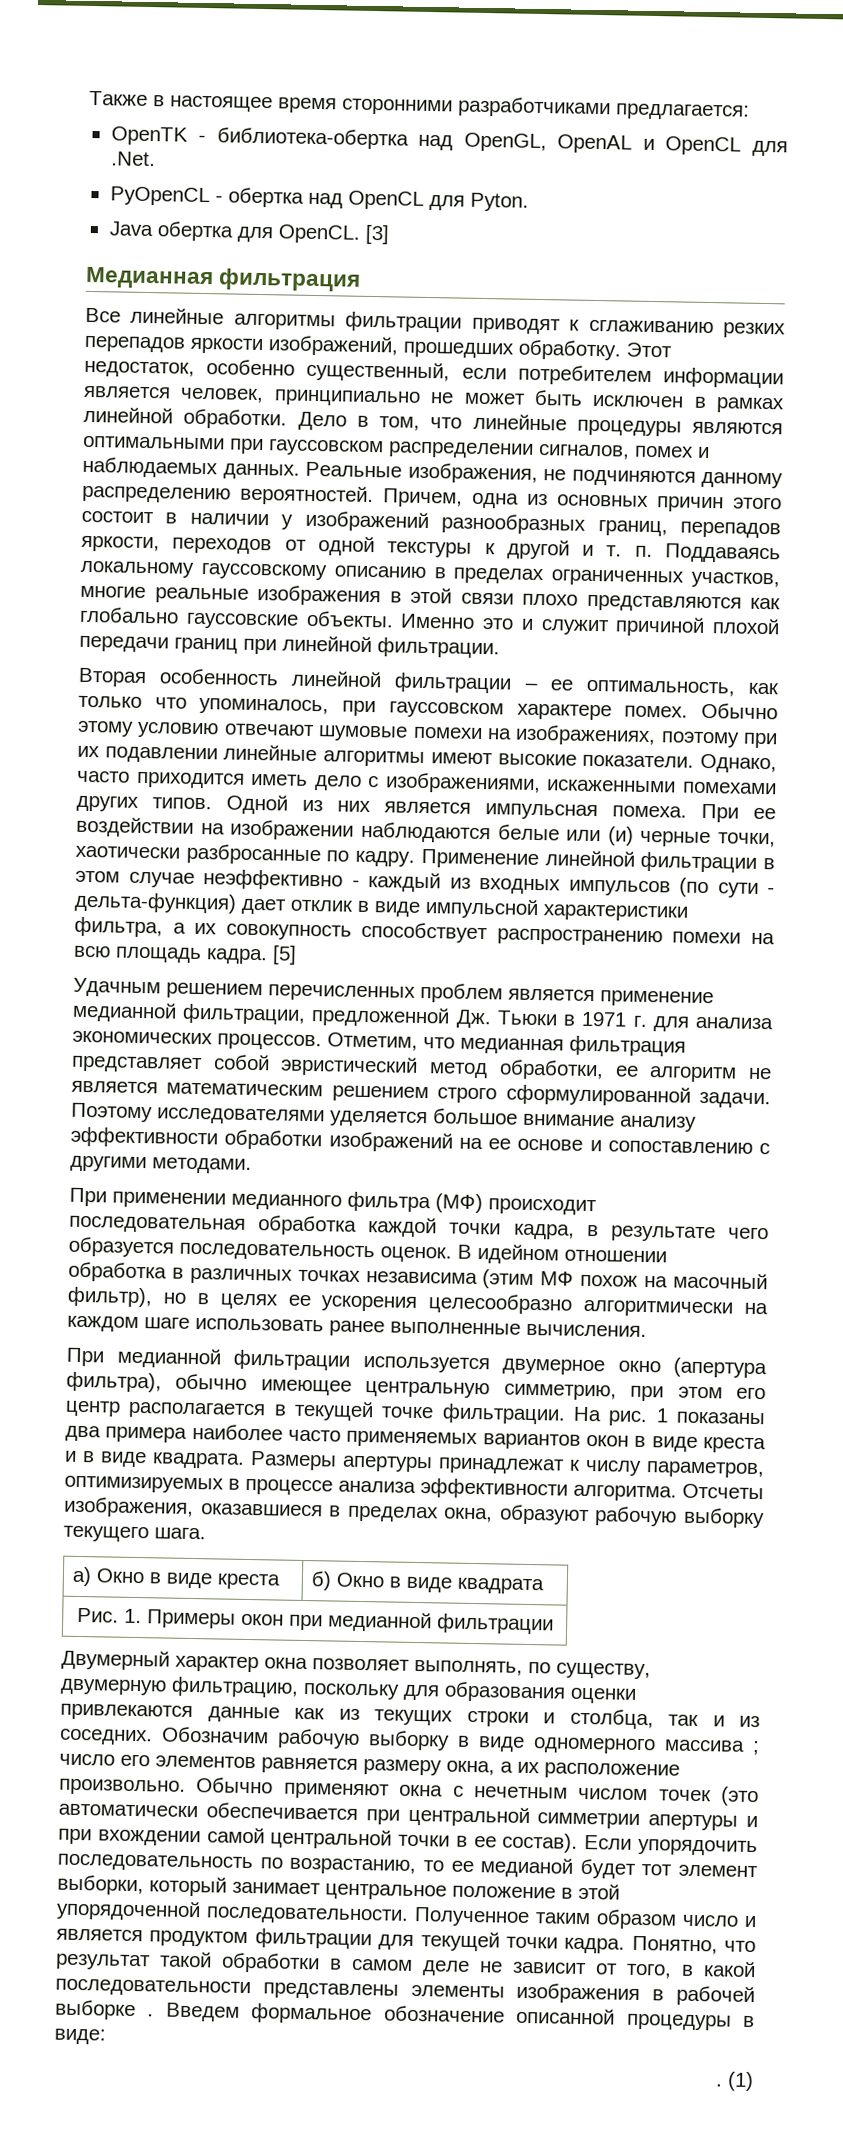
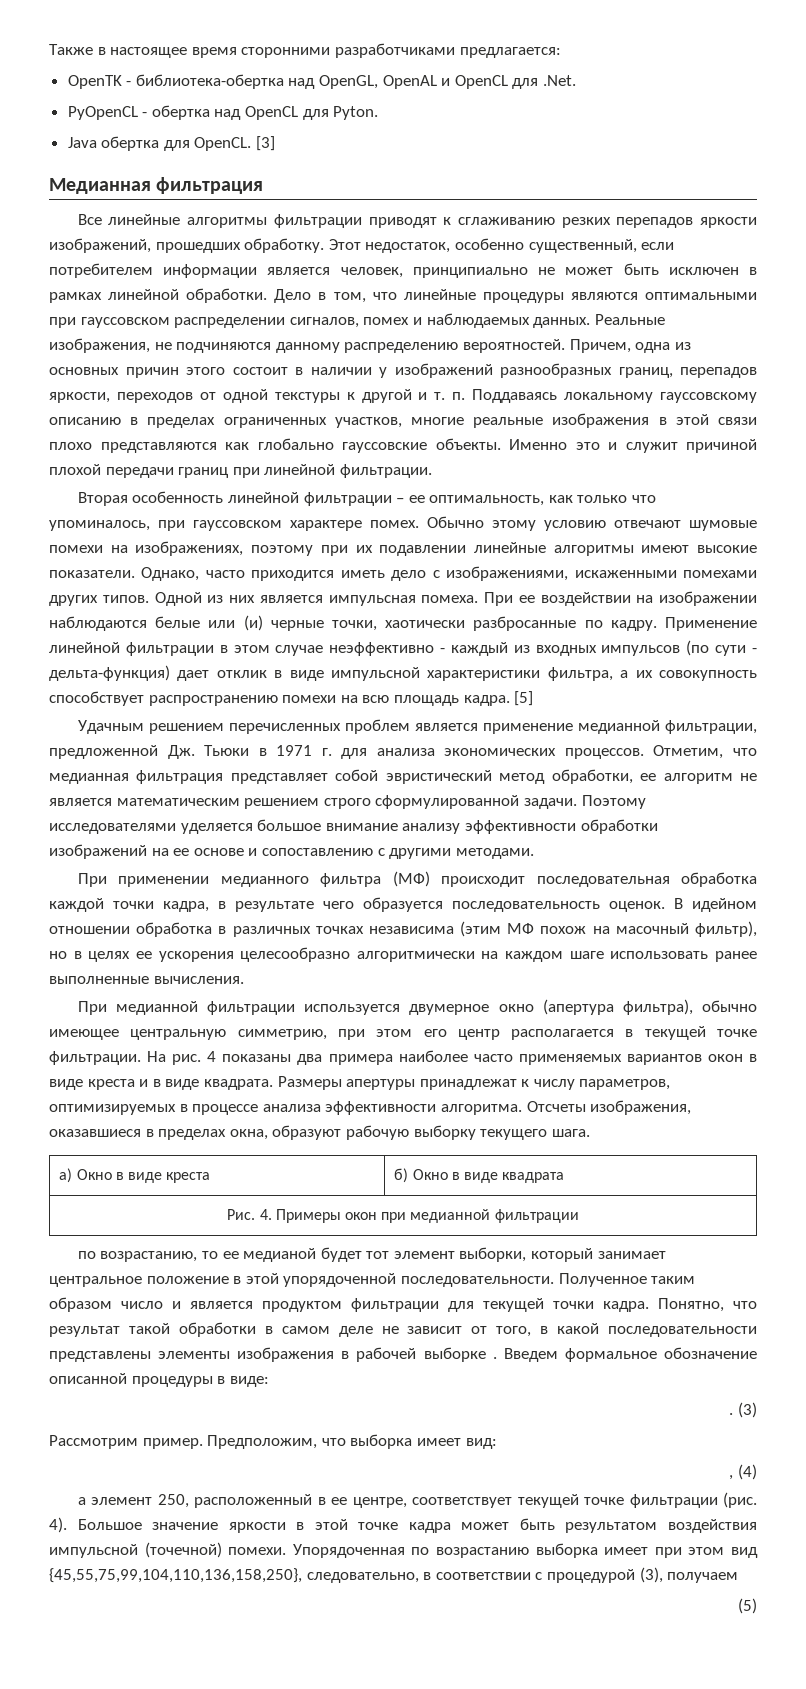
[655,1408,669,1423] 1 -> [207,1051,217,1062] 4
[123,1608,142,1624] 1. -> [259,1209,272,1220] 4.
[61,1649,651,1680] [60,1676,637,1704] [60,1703,760,1730] [59,1726,760,1756] [59,1753,680,1780] [59,1777,759,1807] [58,1802,758,1831] [58,1827,758,1857] [57,1853,253,1873] Двумерный характер окна позволяет выполнять, по существу, двумерную фильтрацию, поскольку для образования оценки привлекаются данные как из текущих строки и столбца, так и из соседних. Обозначим рабочую выборку в виде одномерного массива ; число его элементов равняется размеру окна, а их расположение произвольно. Обычно применяют окна с нечетным числом точек (это автоматически обеспечивается при центральной симметрии апертуры и при вхождении самой центральной точки в ее состав). Если упорядочить последовательность -> (579, 1216) none
[727,2071,754,2092] (1) -> [738,1402,757,1418] [49,1434,497,1449] [729,1464,757,1480] [77,1492,757,1508] [49,1517,757,1533] [49,1542,759,1558] [49,1567,739,1583] [738,1598,757,1614] (3) // Рассмотрим пример. Предположим, что выборка имеет вид: // , (4) // а элемент 250, расположенный в ее центре, соответствует текущей точке фильтрации (рис. 4). Большое значение яркости в этой точке кадра может быть результатом воздействия импульсной (точечной) помехи. Упорядоченная по возрастанию выборка имеет при этом вид {45,55,75,99,104,110,136,158,250}, следовательно, в соответствии с процедурой (3), получаем // (5)

